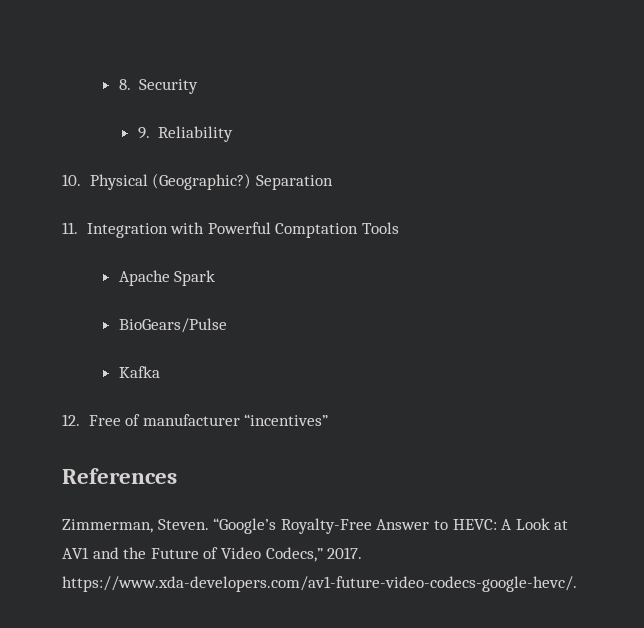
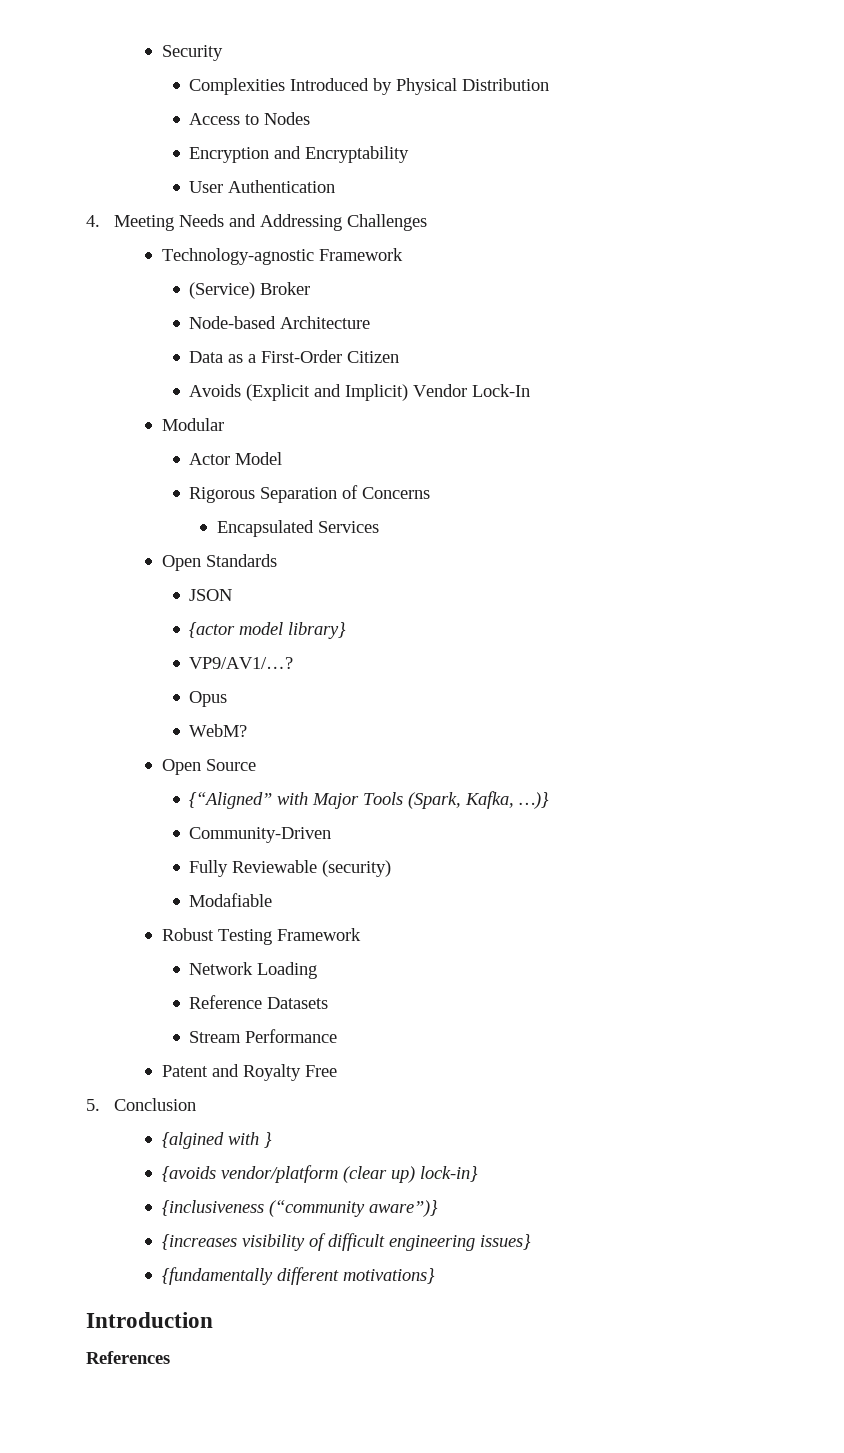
[118,79,131,90] 8. -> (161, 53) none
[137,126,234,142] [62,173,333,190] [62,222,399,238] [118,270,216,286] [118,318,227,333] [118,366,160,378] [62,414,329,426] [62,468,177,484] [62,518,569,534] [62,547,363,562] [62,576,577,592] 9. Reliability // 10. Physical (Geographic?) Separation // 11. Integration with Powerful Comptation Tools // Apache Spark // BioGears/Pulse // Kafka // 12. Free of manufacturer “incentives” // References // Zimmerman, Steven. “Google’s Royalty-Free Answer to HEVC: A Look at AV1 and the Future of Video Codecs,” 2017. https://www.xda-developers.com/av1-future-video-codecs-google-hevc/. -> [189,78,550,95] [189,112,311,125] [189,146,410,163] [189,180,336,193] [86,214,427,231] [161,248,403,265] [189,282,311,299] [189,316,371,329] [189,350,400,363] [189,384,531,401] [161,418,224,431] [189,452,283,465] [189,485,431,503] [217,520,380,537] [161,554,277,571] [189,589,233,601] [189,622,347,639] [189,657,294,669] [189,691,228,707] [189,724,248,737] [161,759,256,775] [189,791,550,809] [189,827,332,843] [189,860,392,877] [189,893,273,907] [161,928,361,945] [189,962,318,979] [189,995,329,1009] [189,1029,338,1043] [161,1064,337,1081] [86,1098,196,1111] [161,1132,272,1149] [161,1165,478,1183] [161,1200,438,1217] [161,1233,531,1251] [161,1267,435,1285] [86,1312,213,1328] [86,1351,170,1364] Complexities Introduced by Physical Distribution // Access to Nodes // Encryption and Encryptability // User Authentication // 4. Meeting Needs and Addressing Challenges // Technology-agnostic Framework // (Service) Broker // Node-based Architecture // Data as a First-Order Citizen // Avoids (Explicit and Implicit) Vendor Lock-In // Modular // Actor Model // Rigorous Separation of Concerns // Encapsulated Services // Open Standards // JSON // {actor model library} // VP9/AV1/…? // Opus // WebM? // Open Source // {“Aligned” with Major Tools (Spark, Kafka, …)} // Community-Driven // Fully Reviewable (security) // Modafiable // Robust Testing Framework // Network Loading // Reference Datasets // Stream Performance // Patent and Royalty Free // 5. Conclusion // {algined with } // {avoids vendor/platform (clear up) lock-in} // {inclusiveness (“community aware”)} // {increases visibility of difficult engineering issues} // {fundamentally different motivations} // Introduction // References

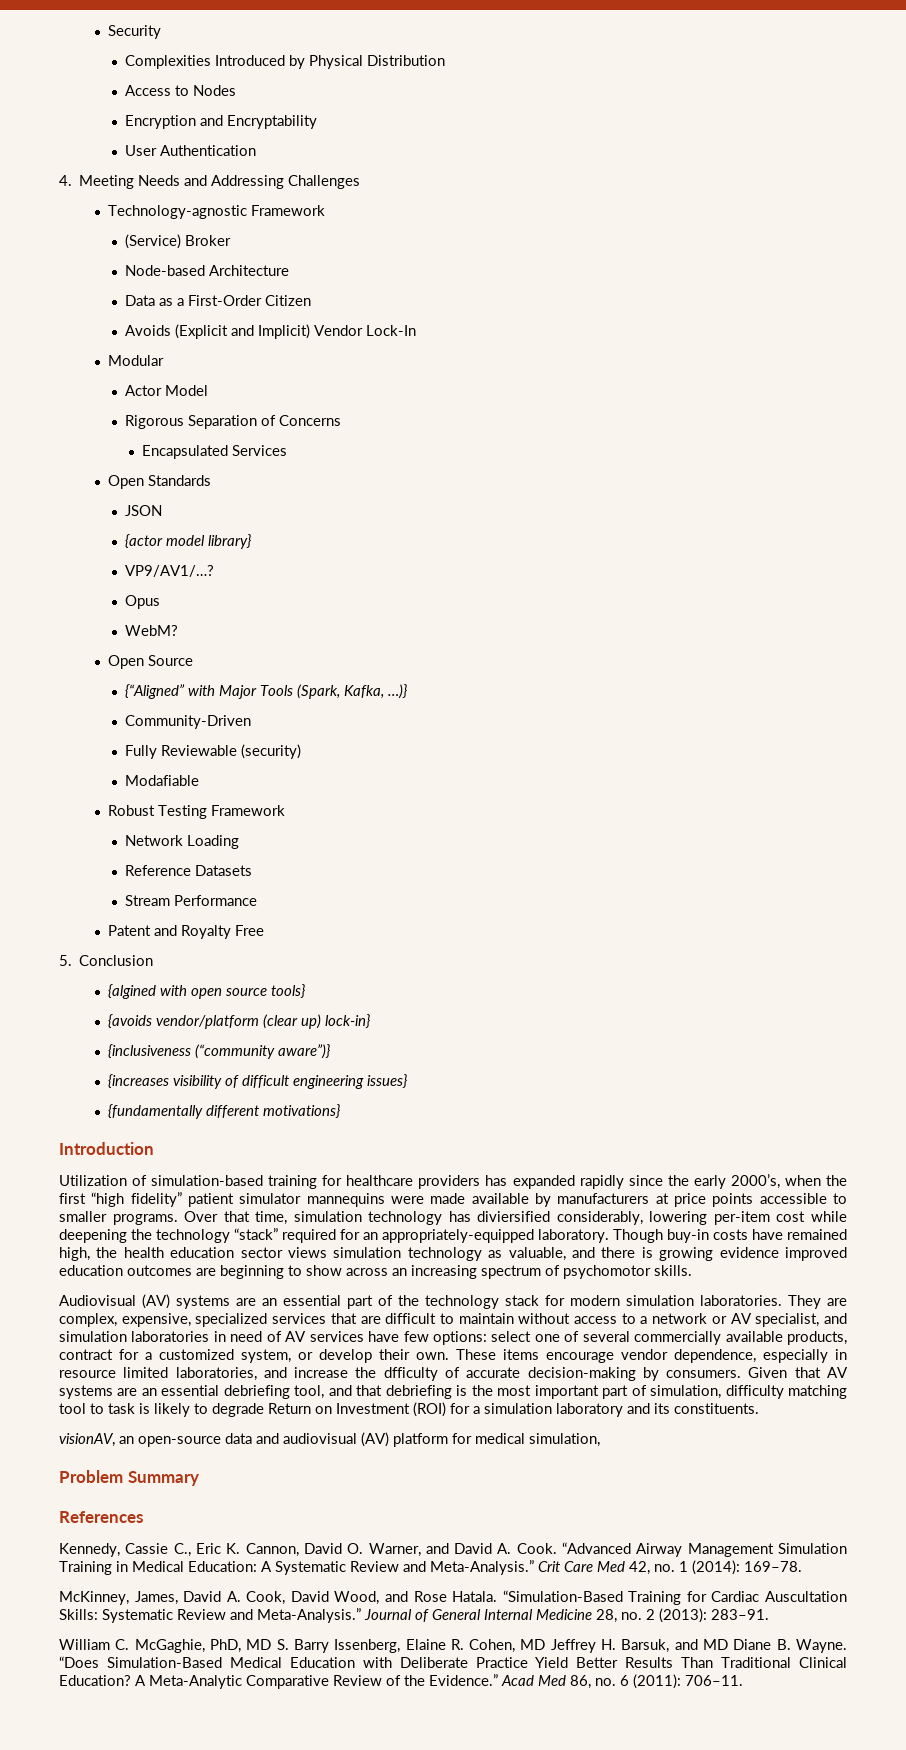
[263,1132,272,1148] } -> [191,984,306,999] open source tools}
[86,1351,170,1364] References -> [59,1174,848,1189] [59,1192,848,1207] [59,1211,848,1225] [59,1228,847,1243] [59,1247,847,1261] [59,1265,692,1279] [59,1294,847,1309] [59,1313,848,1327] [59,1331,847,1345] [59,1349,847,1363] [59,1367,849,1381] [59,1385,848,1399] [59,1402,759,1417] [59,1432,600,1447] [59,1470,199,1486] [59,1511,143,1523] [59,1542,847,1557] [59,1560,802,1575] [59,1590,847,1605] [59,1608,769,1623] [59,1639,847,1653] [59,1656,847,1668] [59,1674,743,1689] Utilization of simulation-based training for healthcare providers has expanded rapidly since the early 2000’s, when the first “high fidelity” patient simulator mannequins were made available by manufacturers at price points accessible to smaller programs. Over that time, simulation technology has diviersified considerably, lowering per-item cost while deepening the technology “stack” required for an appropriately-equipped laboratory. Though buy-in costs have remained high, the health education sector views simulation technology as valuable, and there is growing evidence improved education outcomes are beginning to show across an increasing spectrum of psychomotor skills. // Audiovisual (AV) systems are an essential part of the technology stack for modern simulation laboratories. They are complex, expensive, specialized services that are difficult to maintain without access to a network or AV specialist, and simulation laboratories in need of AV services have few options: select one of several commercially available products, contract for a customized system, or develop their own. These items encourage vendor dependence, especially in resource limited laboratories, and increase the dfficulty of accurate decision-making by consumers. Given that AV systems are an essential debriefing tool, and that debriefing is the most important part of simulation, difficulty matching tool to task is likely to degrade Return on Investment (ROI) for a simulation laboratory and its constituents. // visionAV, an open-source data and audiovisual (AV) platform for medical simulation, // Problem Summary // References // Kennedy, Cassie C., Eric K. Cannon, David O. Warner, and David A. Cook. “Advanced Airway Management Simulation Training in Medical Education: A Systematic Review and Meta-Analysis.” Crit Care Med 42, no. 1 (2014): 169–78. // McKinney, James, David A. Cook, David Wood, and Rose Hatala. “Simulation-Based Training for Cardiac Auscultation Skills: Systematic Review and Meta-Analysis.” Journal of General Internal Medicine 28, no. 2 (2013): 283–91. // William C. McGaghie, PhD, MD S. Barry Issenberg, Elaine R. Cohen, MD Jeffrey H. Barsuk, and MD Diane B. Wayne. “Does Simulation-Based Medical Education with Deliberate Practice Yield Better Results Than Traditional Clinical Education? A Meta-Analytic Comparative Review of the Evidence.” Acad Med 86, no. 6 (2011): 706–11.

